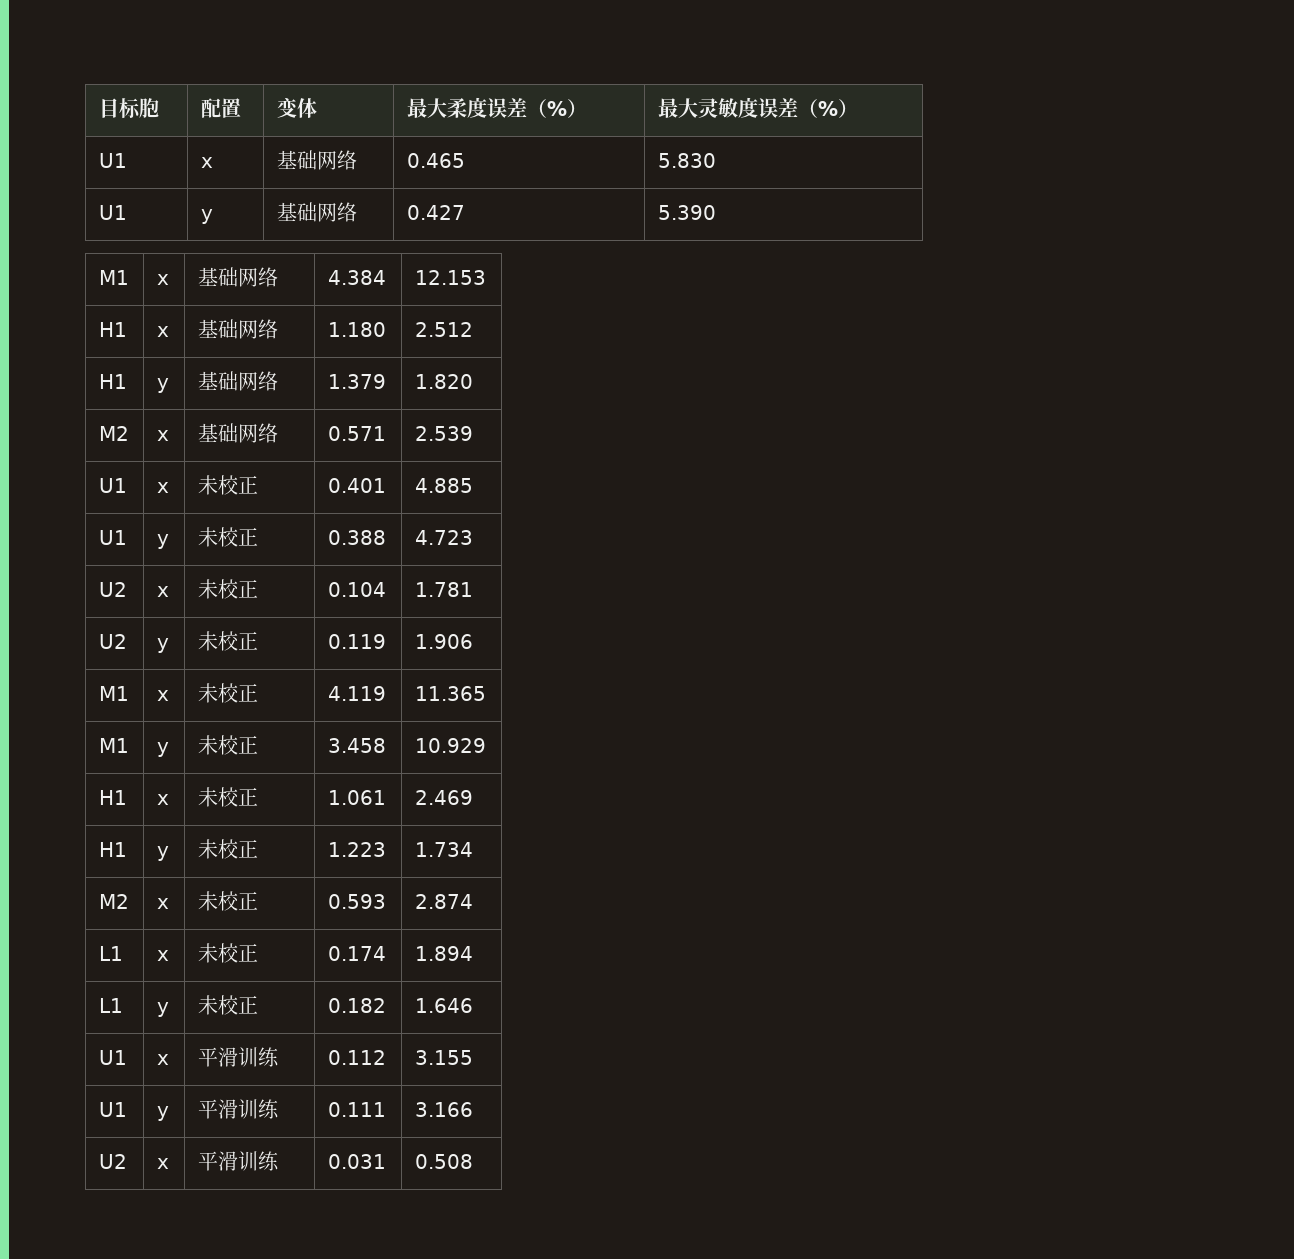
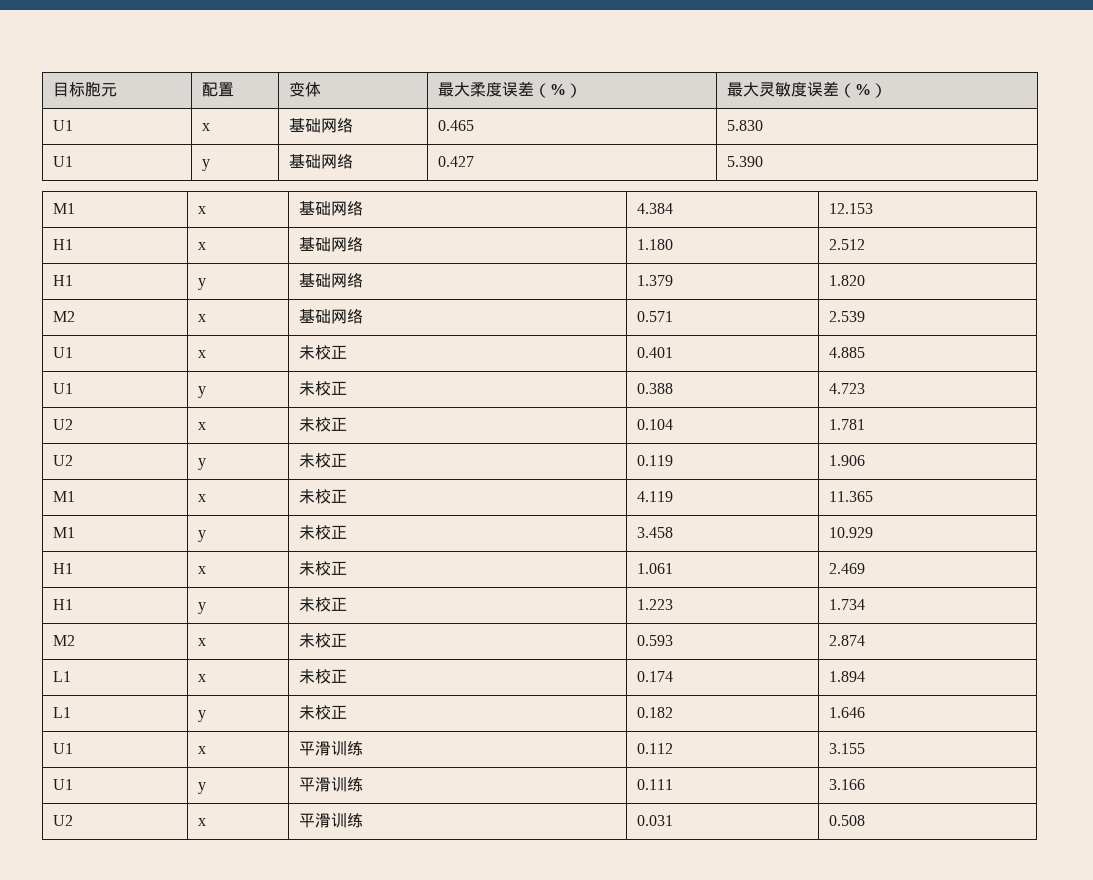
(159, 108) none -> [100,83,117,97] 元

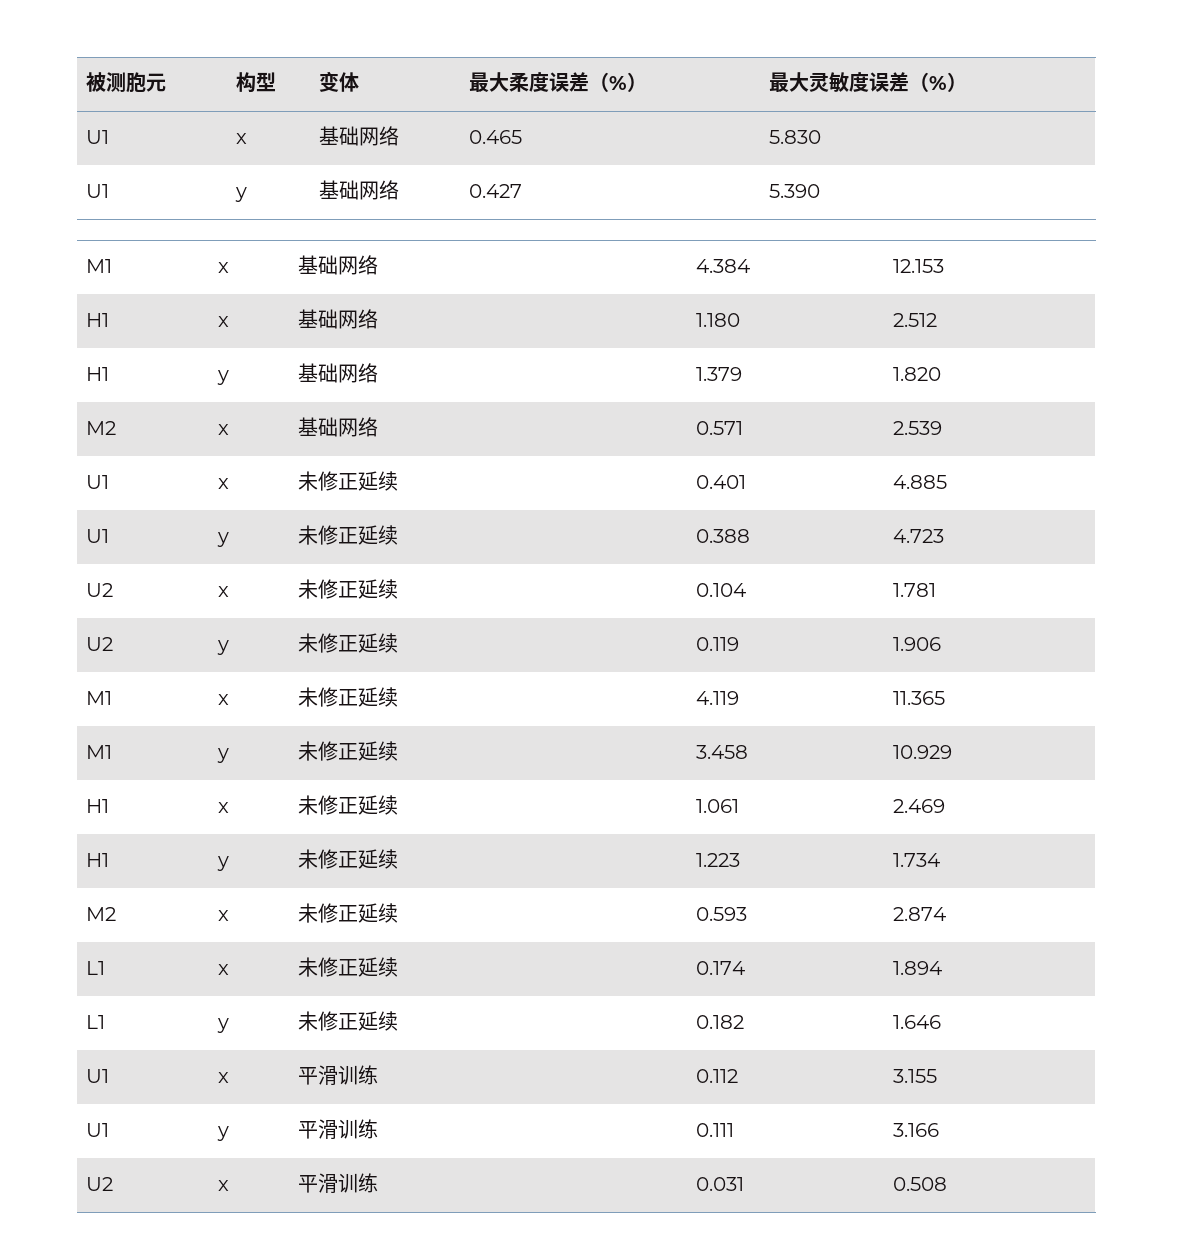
[52,82,85,97] 目标 -> [85,72,126,92] 被测
[201,82,234,97] 配置 -> [235,72,276,93] 构型
[314,345,347,360] 校正 -> [317,471,398,491] 修正延续
[314,381,347,396] 校正 -> [317,525,398,545] 修正延续
[314,417,347,432] 校正 -> [317,579,398,599] 修正延续
[314,453,347,468] 校正 -> [317,633,398,653] 修正延续
[314,489,347,504] 校正 -> [317,687,398,707] 修正延续
[314,525,347,540] 校正 -> [317,741,398,761] 修正延续
[314,561,347,576] 校正 -> [317,795,398,815] 修正延续
[314,597,347,612] 校正 -> [317,849,398,869] 修正延续
[314,633,347,648] 校正 -> [317,903,398,923] 修正延续
[314,669,347,684] 校正 -> [317,957,398,977] 修正延续
[314,705,347,720] 校正 -> [317,1011,398,1031] 修正延续

